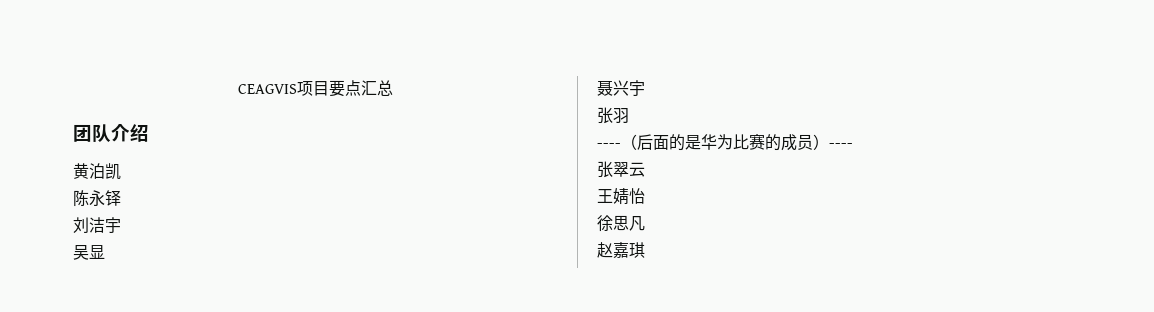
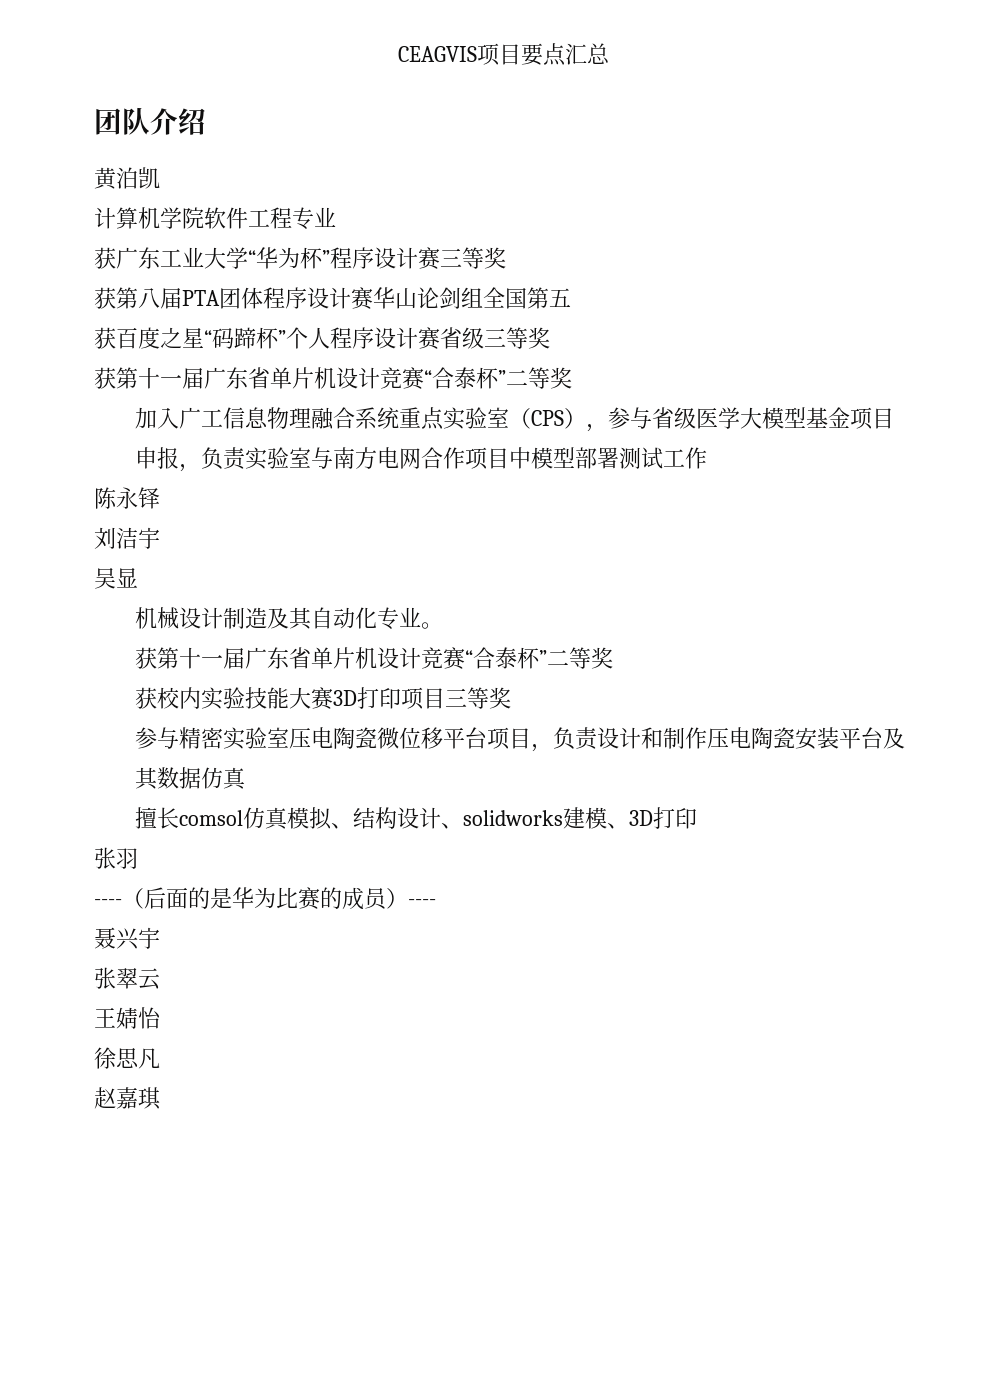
[73,190,121,207] [73,217,121,233] [73,245,105,260] [597,80,645,96] 陈永铎 // 刘洁宇 // 吴显 // 聂兴宇 -> [94,207,336,230] [94,247,506,270] [94,287,571,310] [94,327,550,350] [94,367,572,390] [134,407,894,432] [134,447,707,472] [94,487,160,509] [94,527,160,549] [94,567,138,589] [134,607,443,630] [134,647,613,670] [134,687,511,710] [134,727,905,752] [134,767,246,790] [134,807,697,830] 计算机学院软件工程专业 // 获广东工业大学“华为杯”程序设计赛三等奖 // 获第八届PTA团体程序设计赛华山论剑组全国第五 // 获百度之星“码蹄杯”个人程序设计赛省级三等奖 // 获第十一届广东省单片机设计竞赛“合泰杯”二等奖 // 加入广工信息物理融合系统重点实验室（CPS），参与省级医学大模型基金项目申报，负责实验室与南方电网合作项目中模型部署测试工作 // 陈永铎 // 刘洁宇 // 吴显 // 机械设计制造及其自动化专业。 // 获第十一届广东省单片机设计竞赛“合泰杯”二等奖 // 获校内实验技能大赛3D打印项目三等奖 // 参与精密实验室压电陶瓷微位移平台项目，负责设计和制作压电陶瓷安装平台及其数据仿真 // 擅长comsol仿真模拟、结构设计、solidworks建模、3D打印
(853, 145) none -> [94,927,160,950] // 聂兴宇

